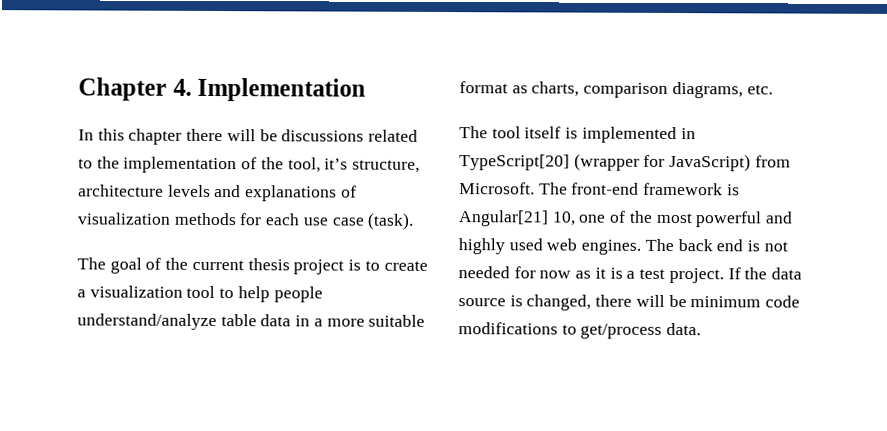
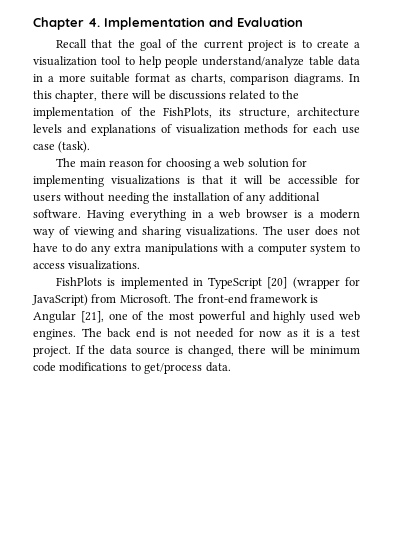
[78,128,419,145] [78,156,421,174] [78,184,357,202] [77,212,415,230] [77,257,106,270] // In this chapter there will be discussions related to the implementation of the tool, it’s structure, architecture levels and explanations of visualization methods for each use case (task). // The -> [209,17,303,27] [56,39,135,48] and Evaluation // Recall that the
[247,258,290,271] thesis -> (243, 44) none
[671,81,773,99] [459,126,562,139] diagrams, etc. // The tool itself -> [294,73,360,85] [33,90,299,102] [33,107,360,119] [33,124,360,136] [33,141,91,153] [56,158,308,170] [33,175,360,187] [33,192,320,204] [33,209,361,221] [33,226,360,238] [33,243,360,255] [33,260,141,270] [56,277,103,286] diagrams. In this chapter, there will be discussions related to the implementation of the FishPlots, its structure, architecture levels and explanations of visualization methods for each use case (task). // The main reason for choosing a web solution for implementing visualizations is that it will be accessible for users without needing the installation of any additional software. Having everything in a web browser is a modern way of viewing and sharing visualizations. The user does not have to do any extra manipulations with a computer system to access visualizations. // FishPlots
[459,154,570,171] TypeScript[20] -> [208,277,288,289] TypeScript [20]
[458,210,576,227] Angular[21] 10, -> [33,311,104,323] Angular [21],

